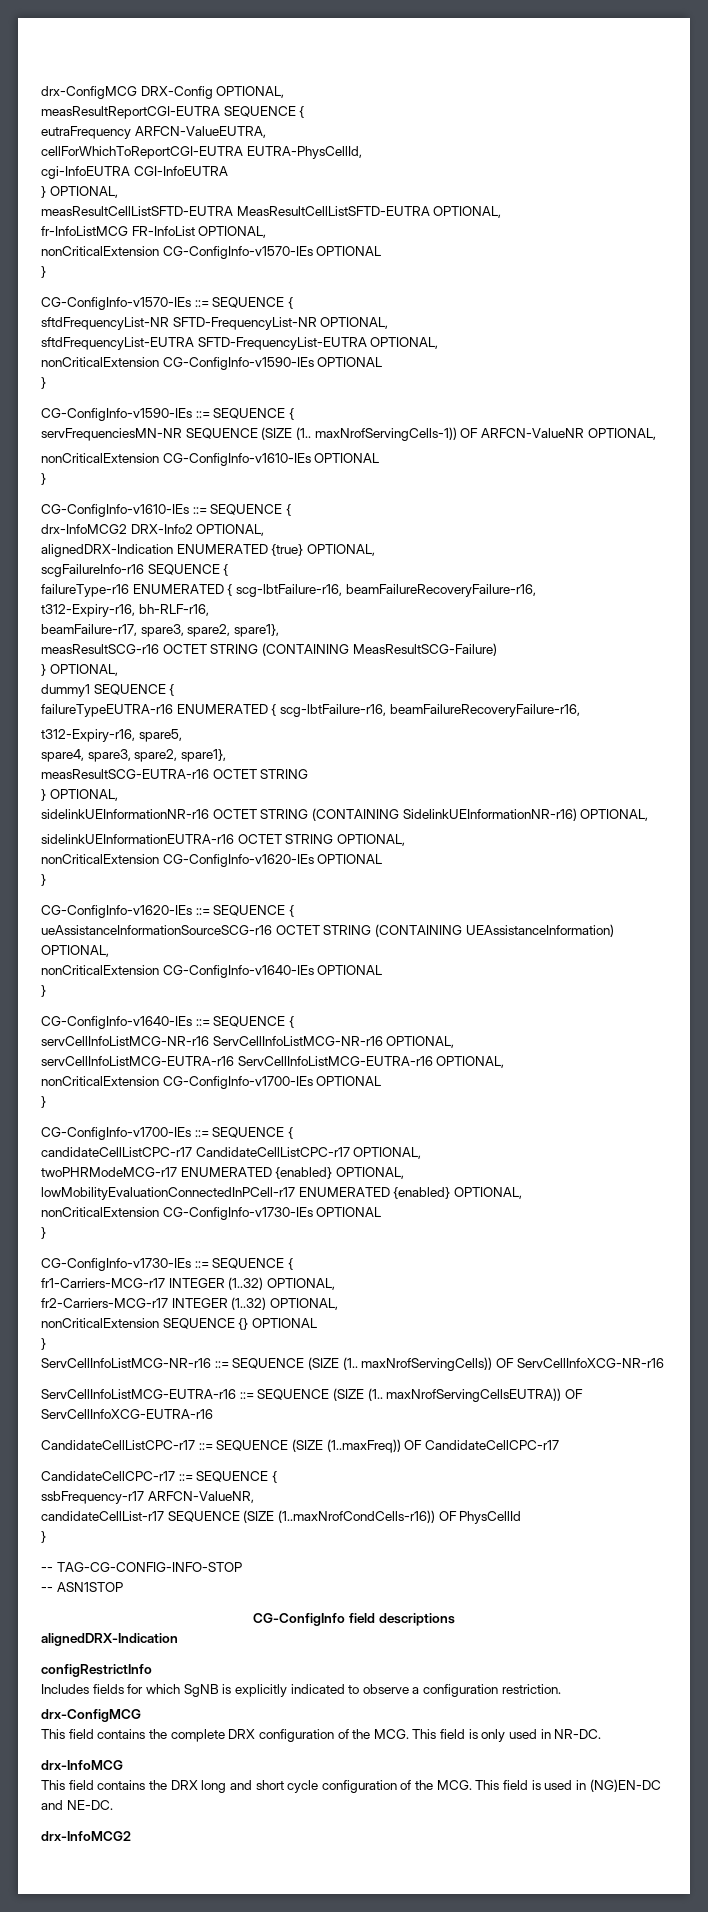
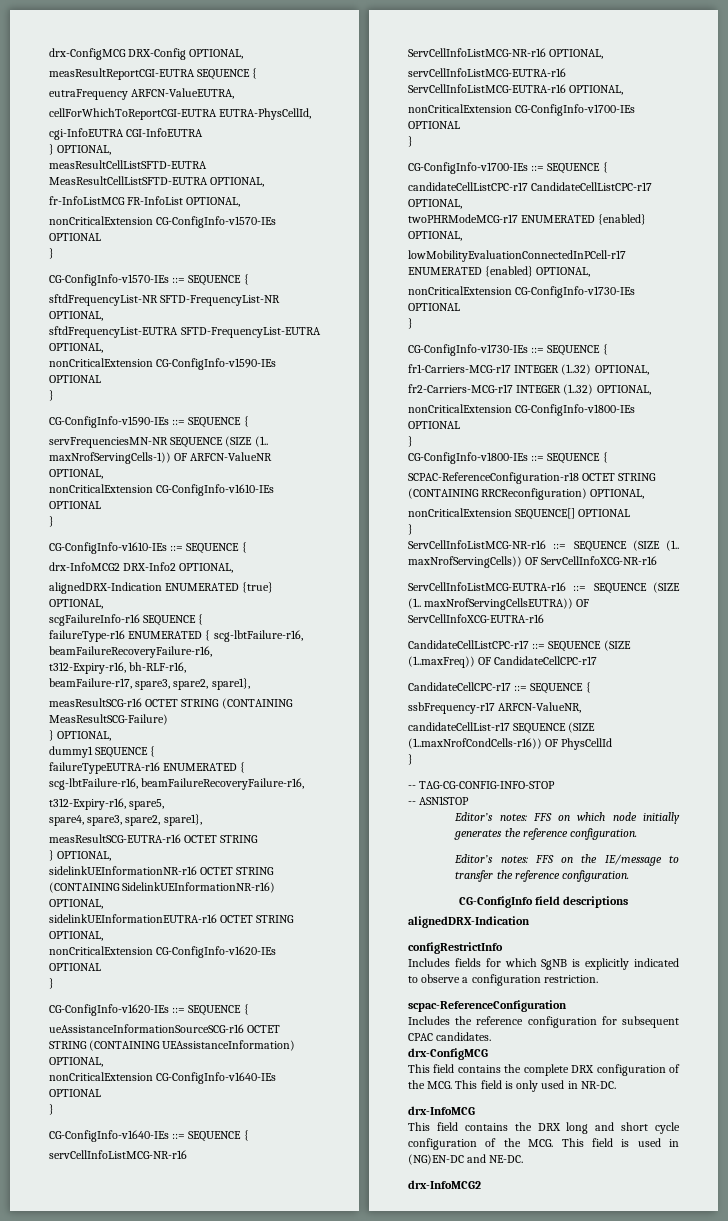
[162,1318,249,1330] SEQUENCE {} -> [515,404,636,416] [408,421,460,429] [408,436,413,447] [408,452,608,464] [408,472,657,484] [408,488,645,500] [408,508,576,520] CG-ConfigInfo-v1800-IEs OPTIONAL // } // CG-ConfigInfo-v1800-IEs ::= SEQUENCE { // SCPAC-ReferenceConfiguration-r18 OCTET STRING (CONTAINING RRCReconfiguration) OPTIONAL, // nonCriticalExtension SEQUENCE[]
(123, 1587) none -> [454,812,680,824] [454,828,638,840] [454,854,679,866] [455,870,630,882] // Editor’s notes: FFS on which node initially generates the reference configuration. // Editor’s notes: FFS on the IE/message to transfer the reference configuration.
(561, 1689) none -> [408,1000,567,1012] [408,1016,679,1028] [408,1032,492,1041] // scpac-ReferenceConfiguration // Includes the reference configuration for subsequent CPAC candidates.

